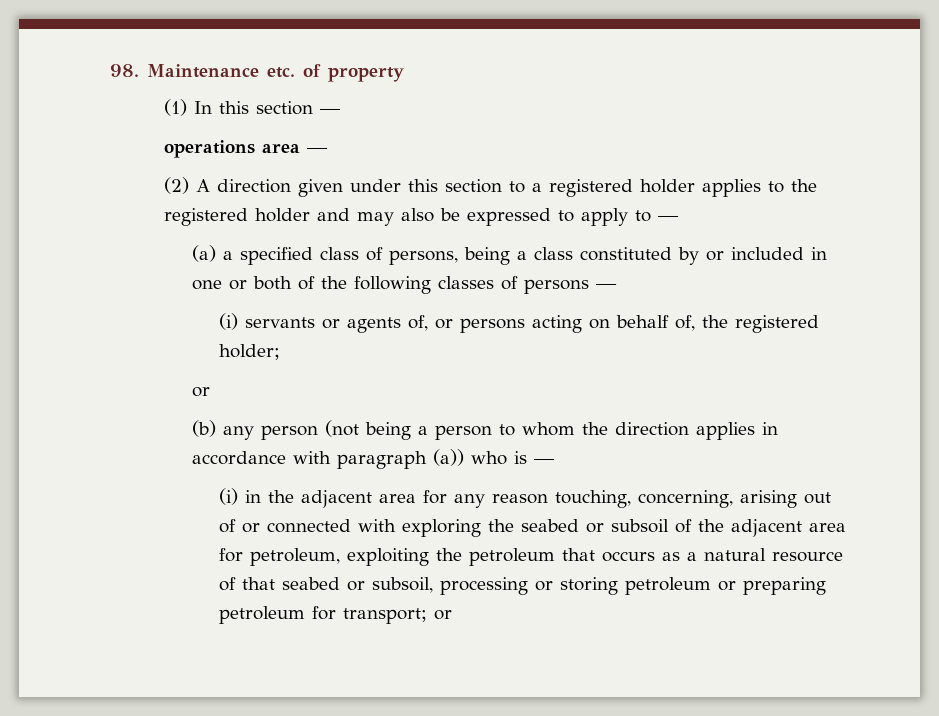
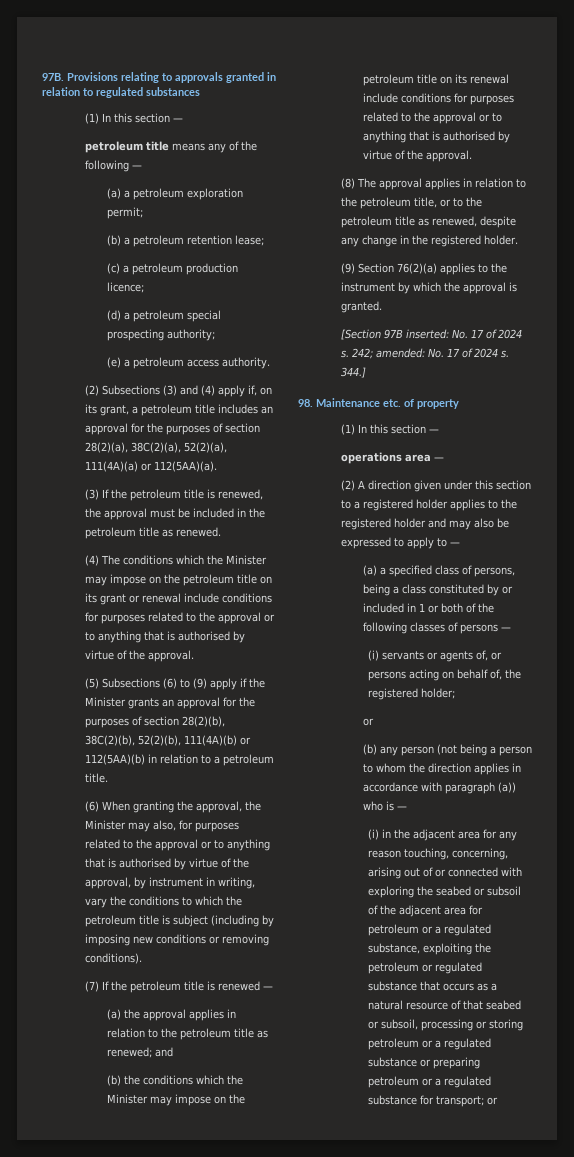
(110, 70) none -> [42,72,276,83] [42,87,200,98] [85,113,184,124] [85,141,258,153] [85,160,143,172] [106,188,243,200] [106,207,143,219] [106,235,264,247] [106,263,238,275] [106,282,144,293] [106,310,221,322] [106,329,215,341] [106,357,270,369] [85,385,273,397] [85,404,274,416] [85,423,261,435] [85,442,228,453] [85,461,218,472] [85,489,264,501] [85,508,266,520] [85,527,222,539] [85,555,268,566] [85,574,273,586] [85,593,273,605] [85,612,276,624] [85,631,246,643] [85,650,195,662] [85,678,266,690] [85,697,256,709] [85,716,226,728] [85,735,252,746] [85,754,275,766] [85,773,109,783] [85,801,262,813] [85,820,240,832] [85,839,271,851] [85,858,250,870] [85,877,256,889] [85,896,243,908] [85,915,275,927] [85,934,270,946] [85,953,143,964] [85,981,274,993] [106,1009,236,1021] [106,1028,268,1040] [106,1047,173,1058] [106,1075,243,1086] [106,1094,245,1106] [362,74,509,86] [362,93,514,105] [362,112,502,124] [362,131,510,143] [362,150,472,162] [341,178,527,190] [341,197,483,209] [341,216,517,228] [341,235,519,247] [341,263,508,275] [341,282,518,294] [341,301,383,313] [341,329,523,340] [341,348,510,359] [341,367,367,378] 97B. Provisions relating to approvals granted in relation to regulated substances // (1) In this section — // petroleum title means any of the following — // (a) a petroleum exploration permit; // (b) a petroleum retention lease; // (c) a petroleum production licence; // (d) a petroleum special prospecting authority; // (e) a petroleum access authority. // (2) Subsections (3) and (4) apply if, on its grant, a petroleum title includes an approval for the purposes of section 28(2)(a), 38C(2)(a), 52(2)(a), 111(4A)(a) or 112(5AA)(a). // (3) If the petroleum title is renewed, the approval must be included in the petroleum title as renewed. // (4) The conditions which the Minister may impose on the petroleum title on its grant or renewal include conditions for purposes related to the approval or to anything that is authorised by virtue of the approval. // (5) Subsections (6) to (9) apply if the Minister grants an approval for the purposes of section 28(2)(b), 38C(2)(b), 52(2)(b), 111(4A)(b) or 112(5AA)(b) in relation to a petroleum title. // (6) When granting the approval, the Minister may also, for purposes related to the approval or to anything that is authorised by virtue of the approval, by instrument in writing, vary the conditions to which the petroleum title is subject (including by imposing new conditions or removing conditions). // (7) If the petroleum title is renewed — // (a) the approval applies in relation to the petroleum title as renewed; and // (b) the conditions which the Minister may impose on the petroleum title on its renewal include conditions for purposes related to the approval or to anything that is authorised by virtue of the approval. // (8) The approval applies in relation to the petroleum title, or to the petroleum title as renewed, despite any change in the registered holder. // (9) Section 76(2)(a) applies to the instrument by which the approval is granted. // [Section 97B inserted: No. 17 of 2024 s. 242; amended: No. 17 of 2024 s. 344.] //
[191,280,222,290] one -> [418,603,425,612] 1
[249,548,555,566] petroleum, exploiting the petroleum -> [368,924,492,936] [368,943,492,955] [368,962,483,974] [368,981,418,991] petroleum or a regulated substance, exploiting the petroleum or regulated substance
[742,577,826,595] [218,606,305,624] preparing petroleum -> [435,1038,492,1050] [368,1057,481,1069] [368,1076,492,1088] [368,1095,418,1105] a regulated substance or preparing petroleum or a regulated substance

